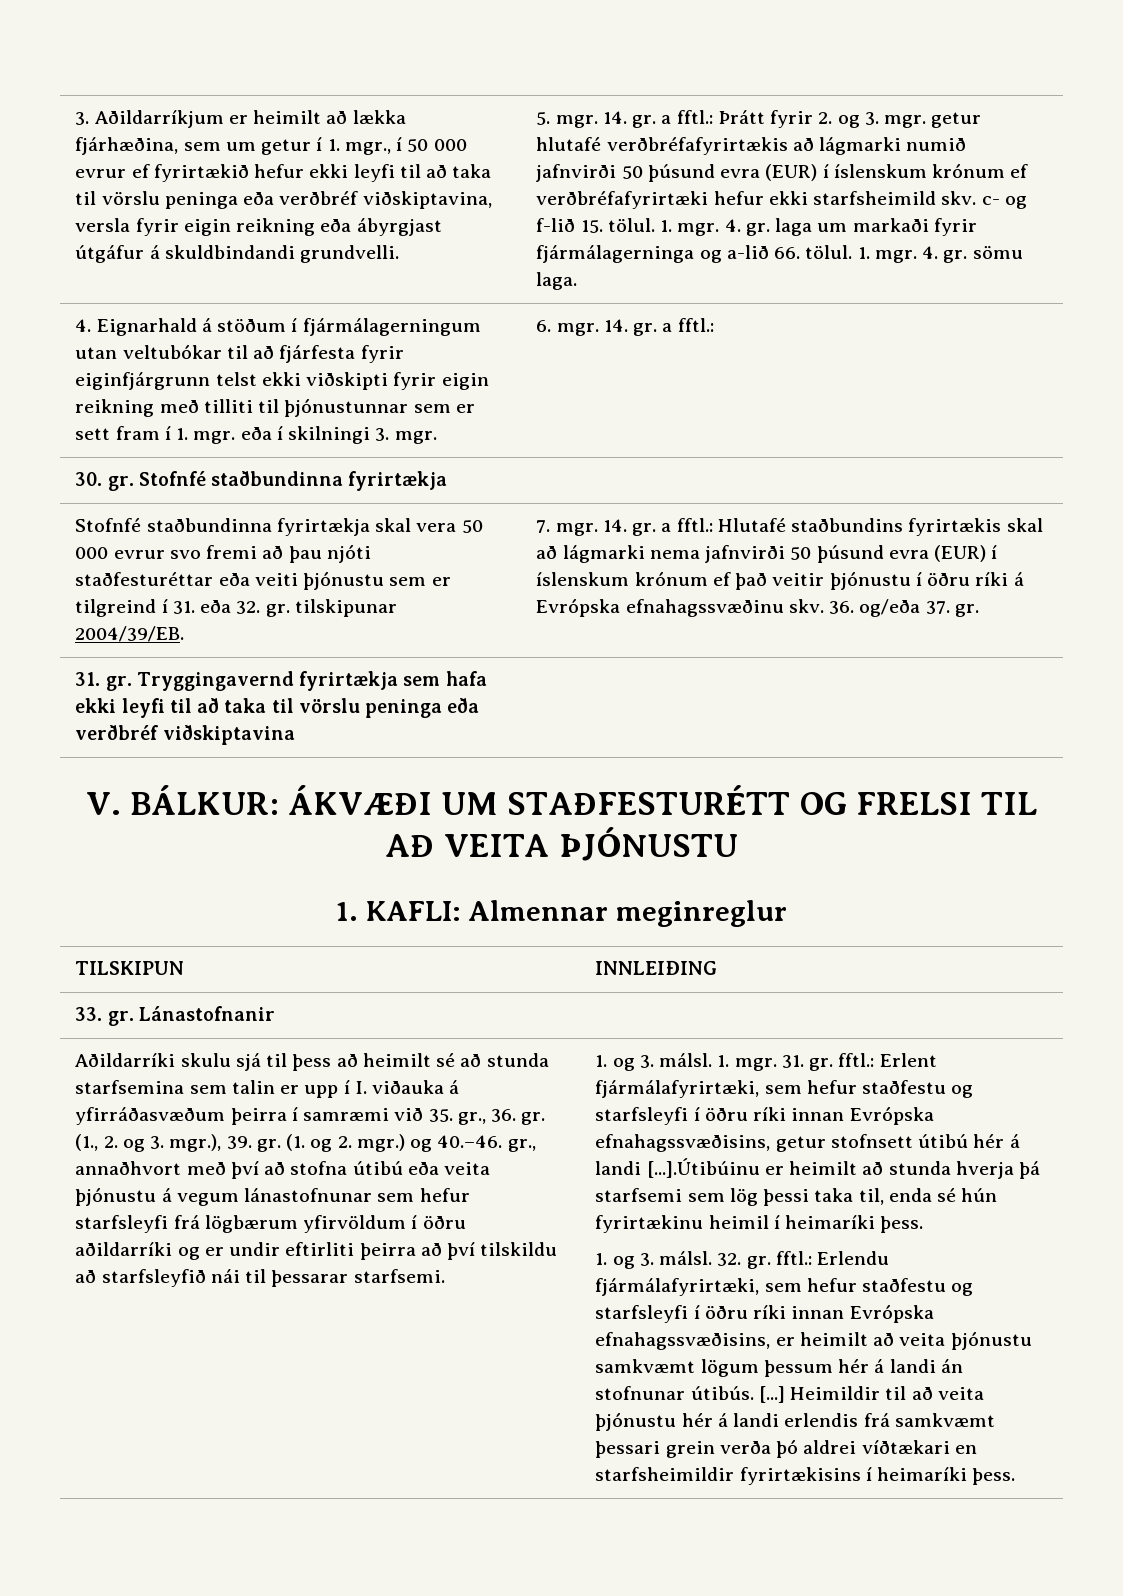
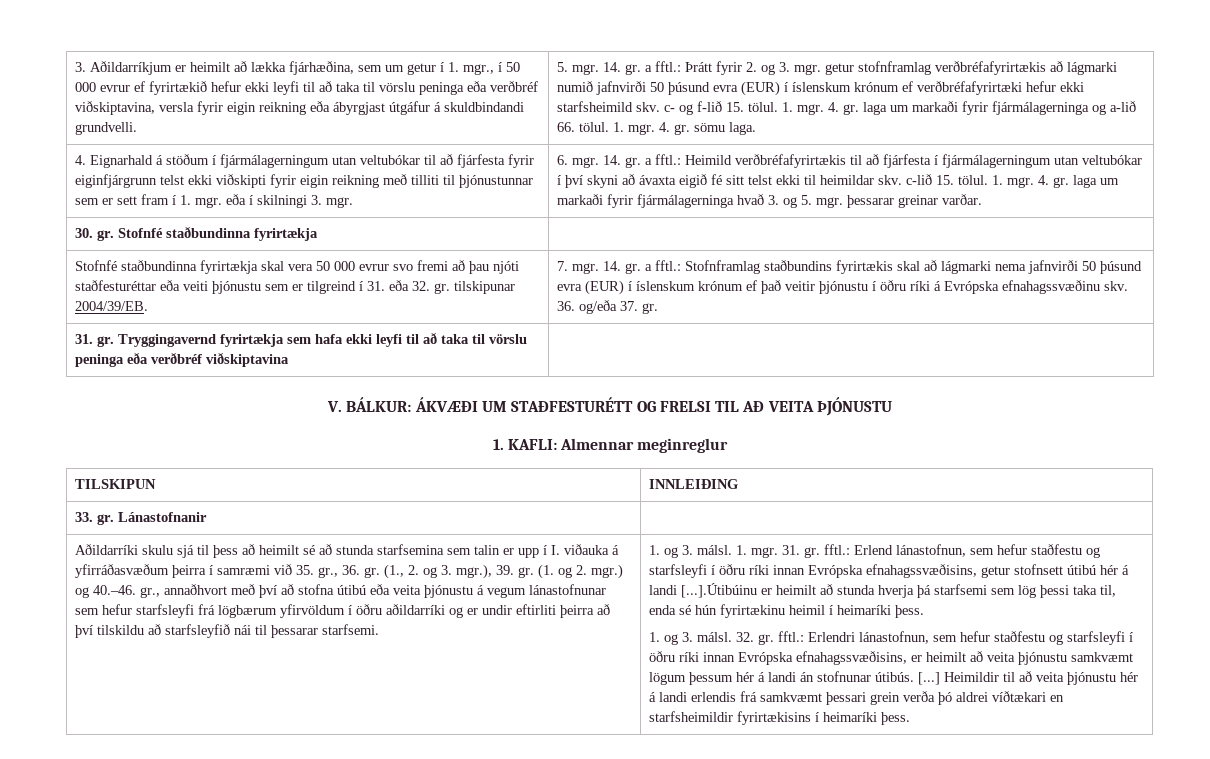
[536,137,602,151] hlutafé -> [858,61,932,75] stofnframlag
(714, 325) none -> [685,154,1143,168] [557,174,1120,188] [557,194,983,208] Heimild verðbréfafyrirtækis til að fjárfesta í fjármálagerningum utan veltubókar í því skyni að ávaxta eigið fé sitt telst ekki til heimildar skv. c-lið 15. tölul. 1. mgr. 4. gr. laga um markaði fyrir fjármálagerninga hvað 3. og 5. mgr. þessarar greinar varðar.
[717,518,786,532] Hlutafé -> [685,260,761,274] Stofnframlag
[879,1053,937,1067] [595,1080,760,1098] Erlent fjármálafyrirtæki, -> [854,544,967,557] Erlend lánastofnun,
[817,1251,890,1265] [595,1278,760,1296] Erlendu fjármálafyrirtæki, -> [808,631,930,644] Erlendri lánastofnun,

